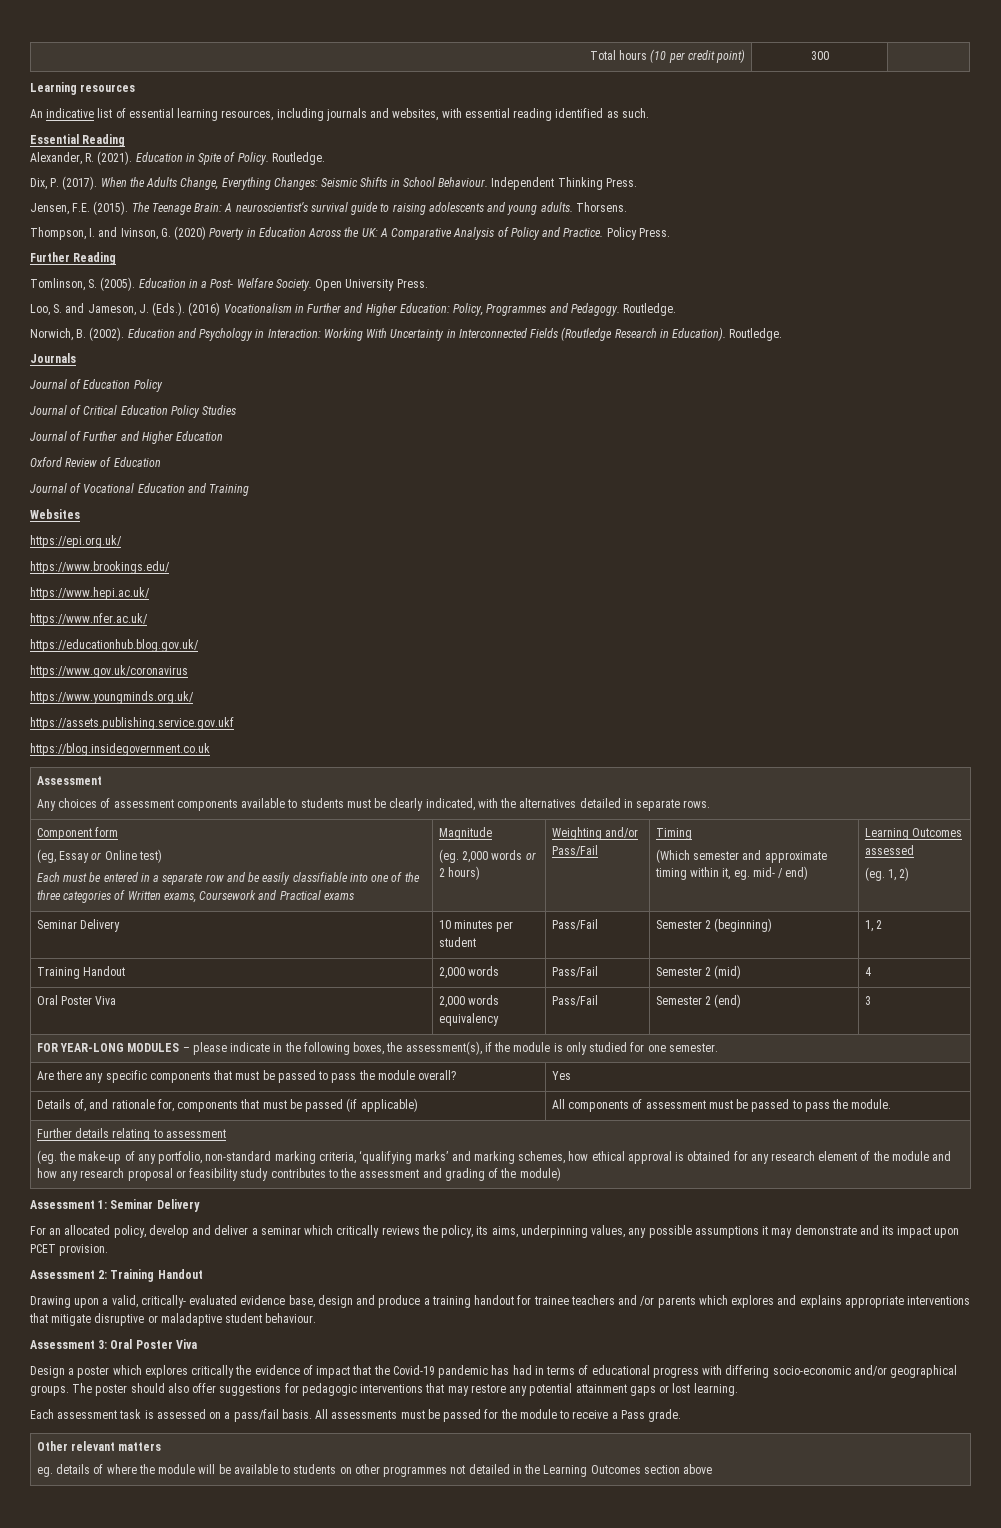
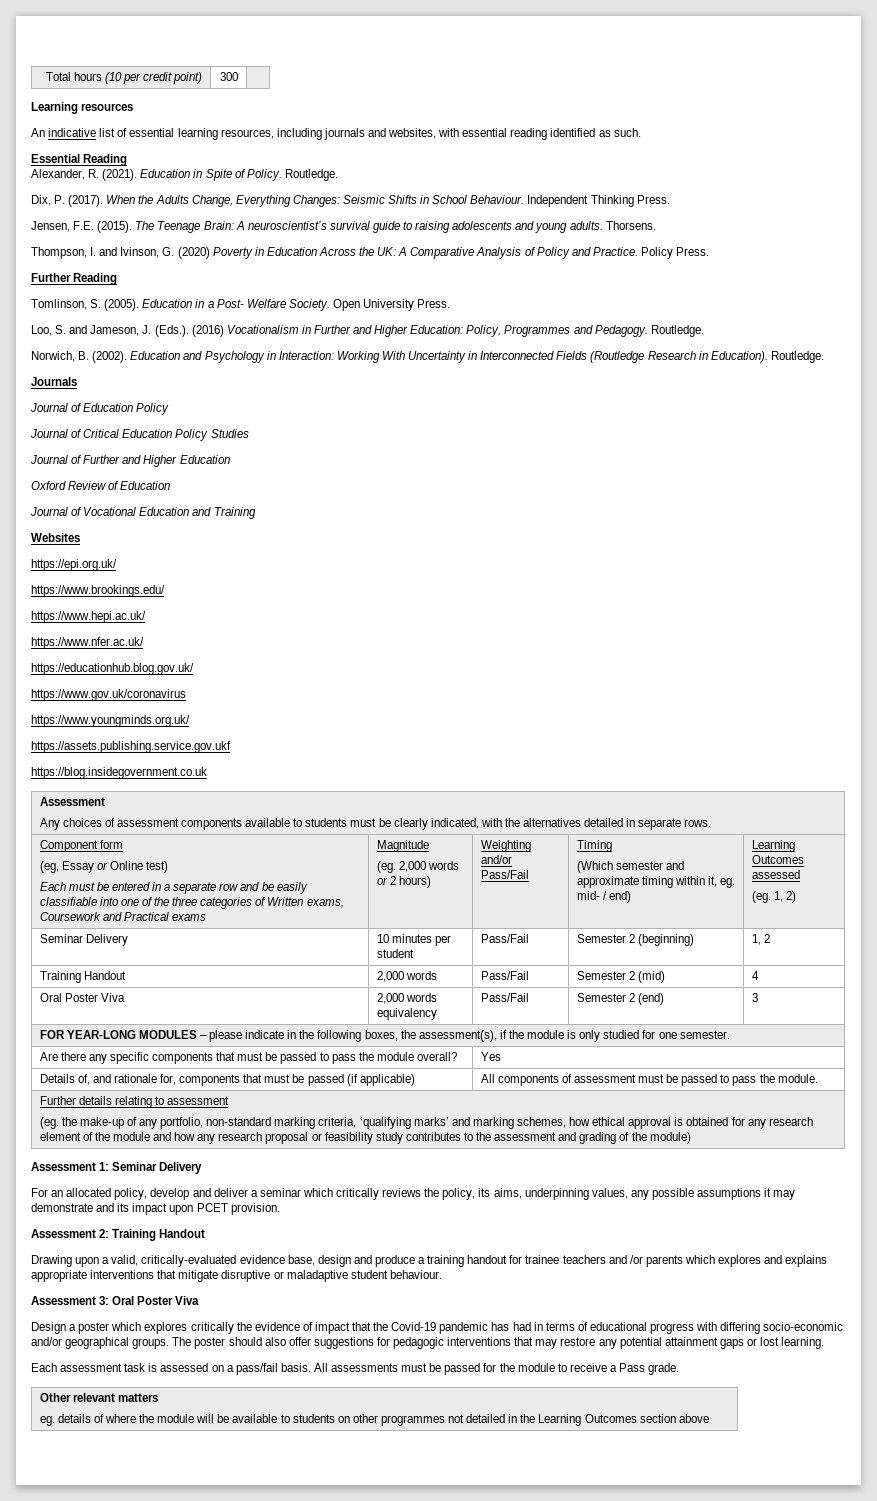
[140,1295,238,1308] critically- evaluated -> [141,1255,237,1267] critically-evaluated

